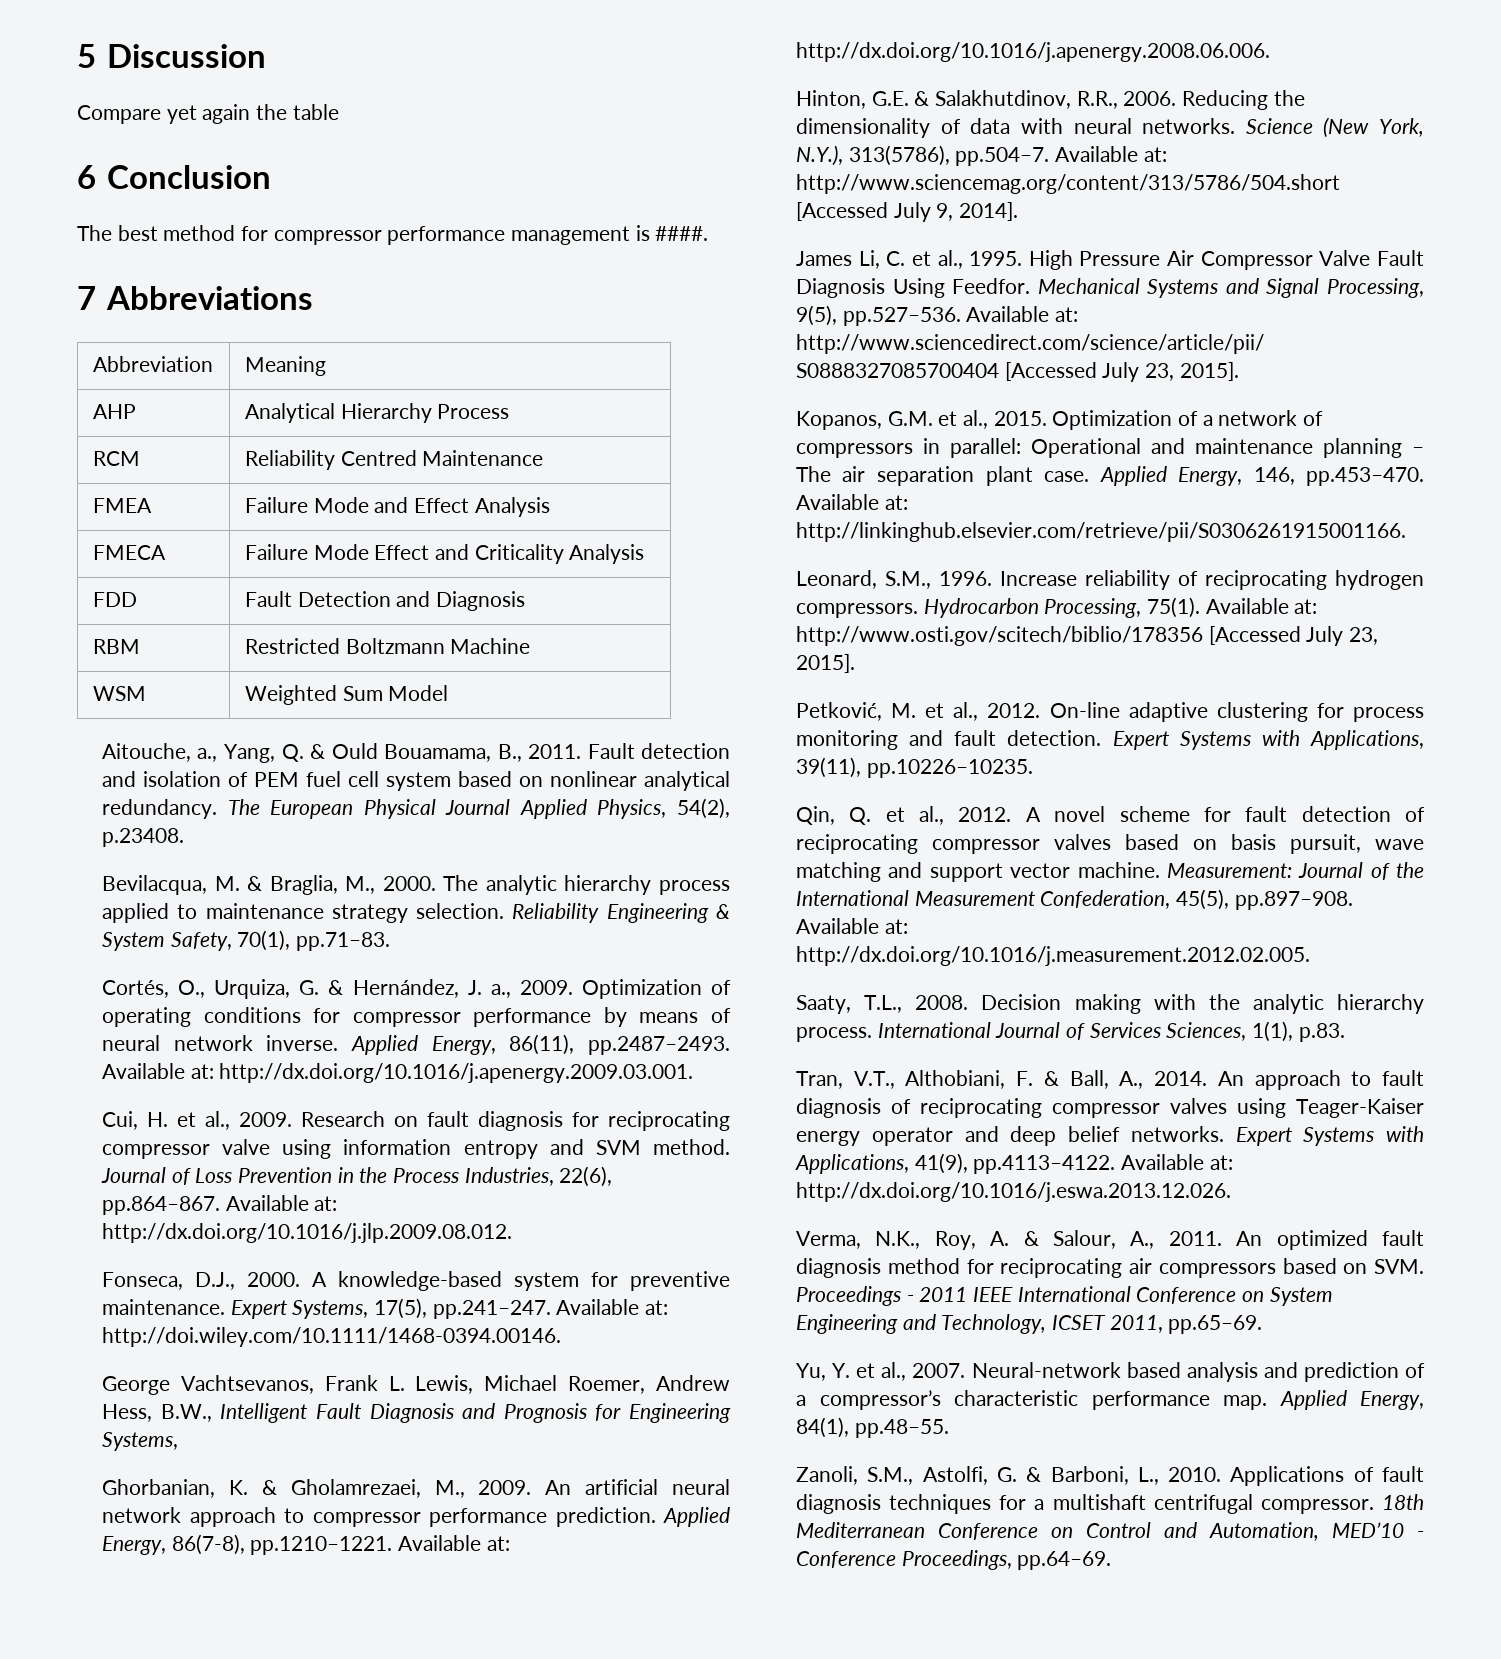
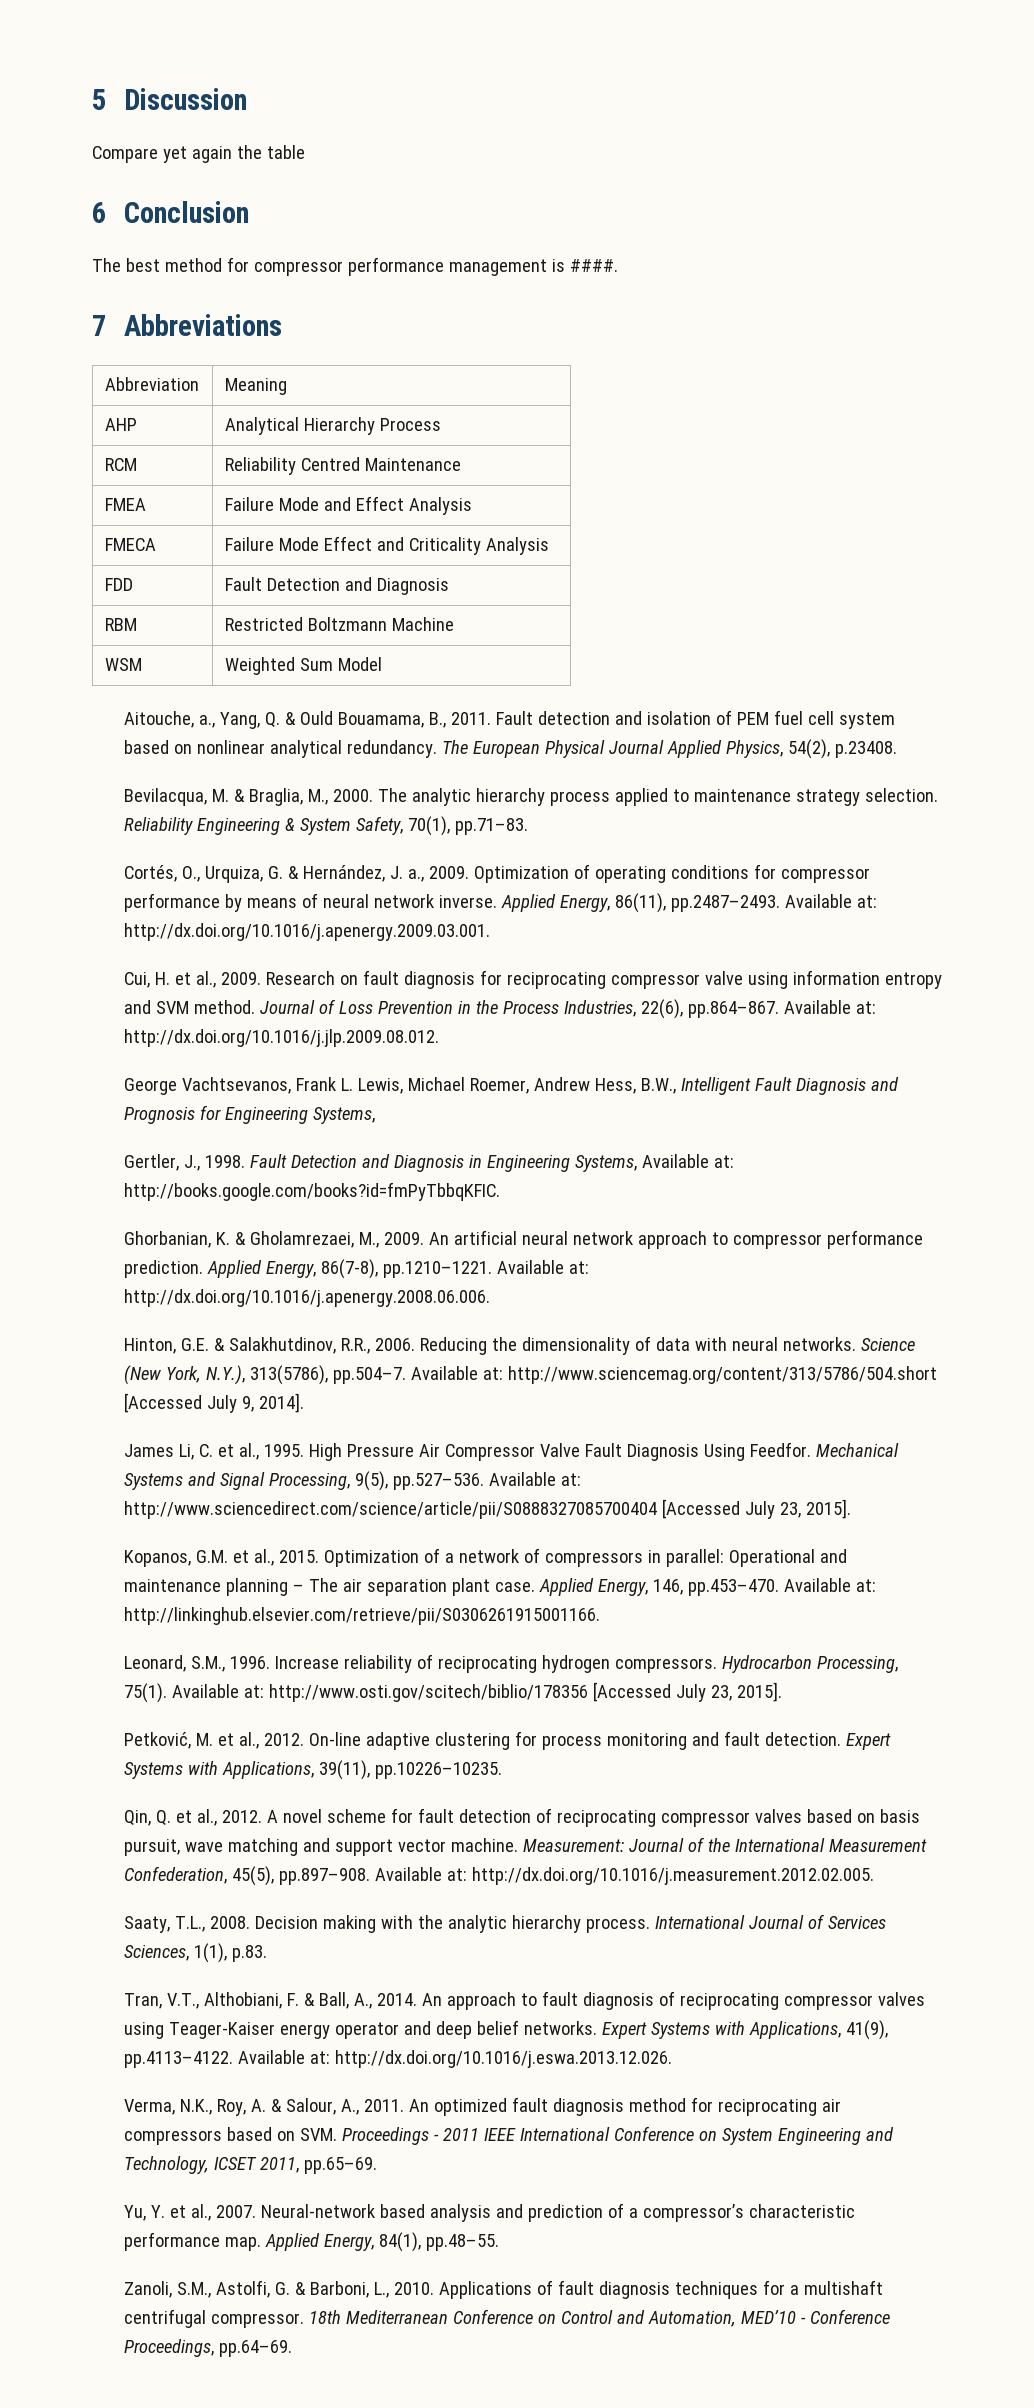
[101,1271,730,1291] [101,1298,669,1319] [101,1327,561,1347] // Fonseca, D.J., 2000. A knowledge-based system for preventive maintenance. Expert Systems, 17(5), pp.241–247. Available at: http://doi.wiley.com/10.1111/1468-0394.00146. -> (439, 1038) none
(178, 1441) none -> [123,1154,734,1172] [123,1182,500,1201] // Gertler, J., 1998. Fault Detection and Diagnosis in Engineering Systems, Available at: http://books.google.com/books?id=fmPyTbbqKFIC.

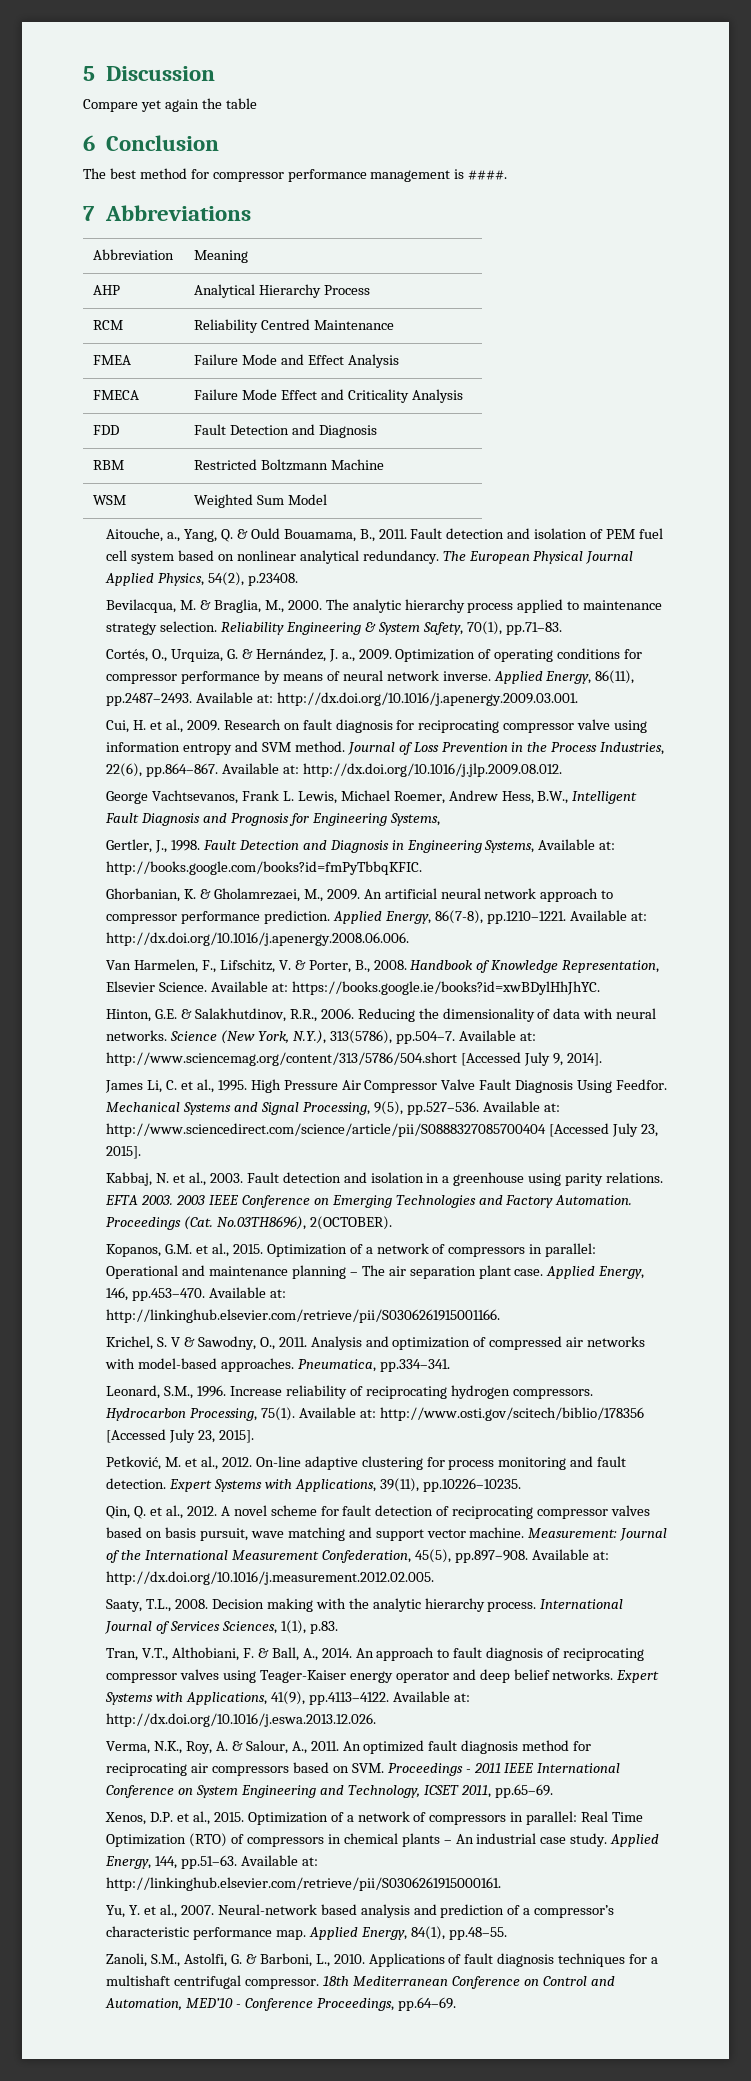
(490, 1298) none -> [106,959,660,973] [106,981,600,995] // Van Harmelen, F., Lifschitz, V. & Porter, B., 2008. Handbook of Knowledge Representation, Elsevier Science. Available at: https://books.google.ie/books?id=xwBDylHhJhYC.
(851, 1509) none -> [106,1172,664,1186] [105,1195,633,1208] [106,1216,392,1230] // Kabbaj, N. et al., 2003. Fault detection and isolation in a greenhouse using parity relations. EFTA 2003. 2003 IEEE Conference on Emerging Technologies and Factory Automation. Proceedings (Cat. No.03TH8696), 2(OCTOBER).
(600, 1616) none -> [106,1336,646,1350] [105,1358,450,1372] // Krichel, S. V & Sawodny, O., 2011. Analysis and optimization of compressed air networks with model-based approaches. Pneumatica, pp.334–341.
(377, 2165) none -> [105,1811,644,1825] [106,1833,660,1847] [105,1855,318,1869] [106,1877,502,1891] // Xenos, D.P. et al., 2015. Optimization of a network of compressors in parallel: Real Time Optimization (RTO) of compressors in chemical plants – An industrial case study. Applied Energy, 144, pp.51–63. Available at: http://linkinghub.elsevier.com/retrieve/pii/S0306261915000161.

